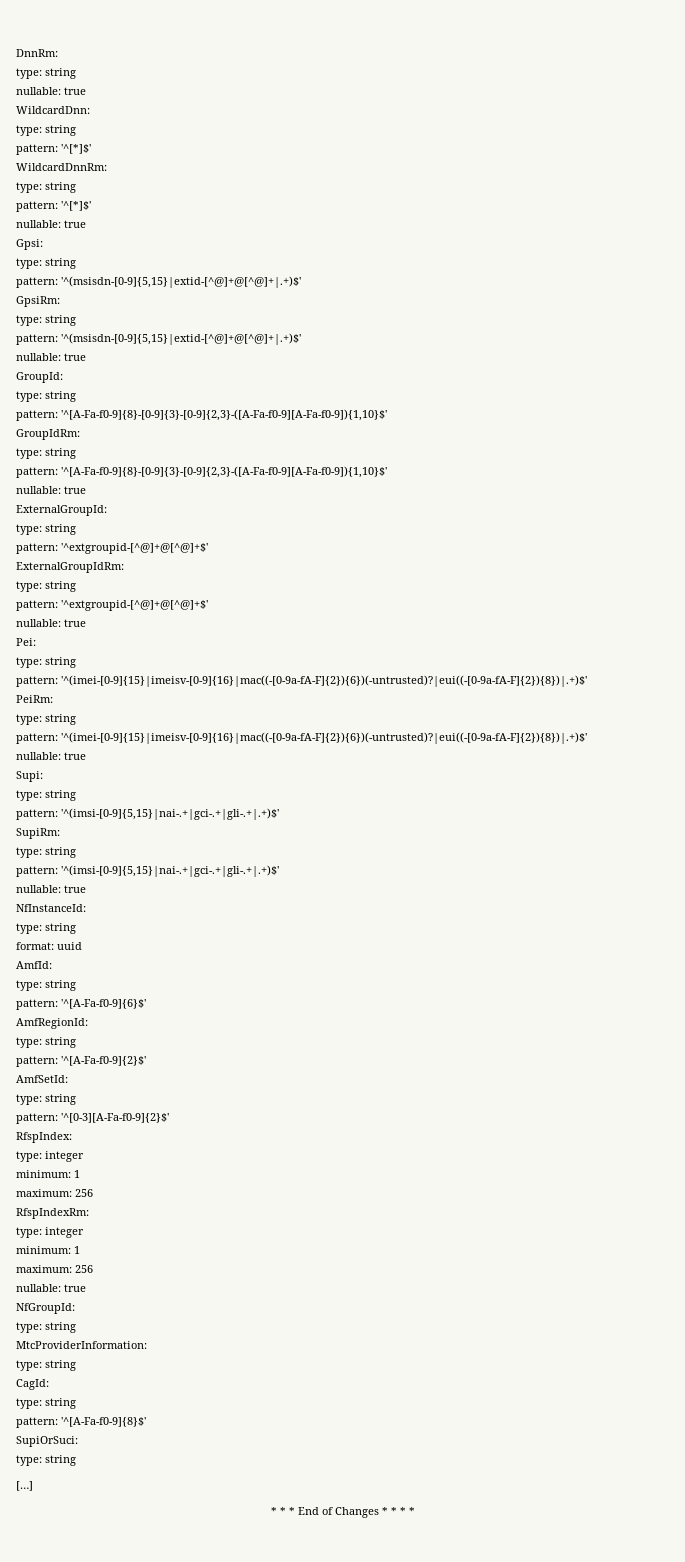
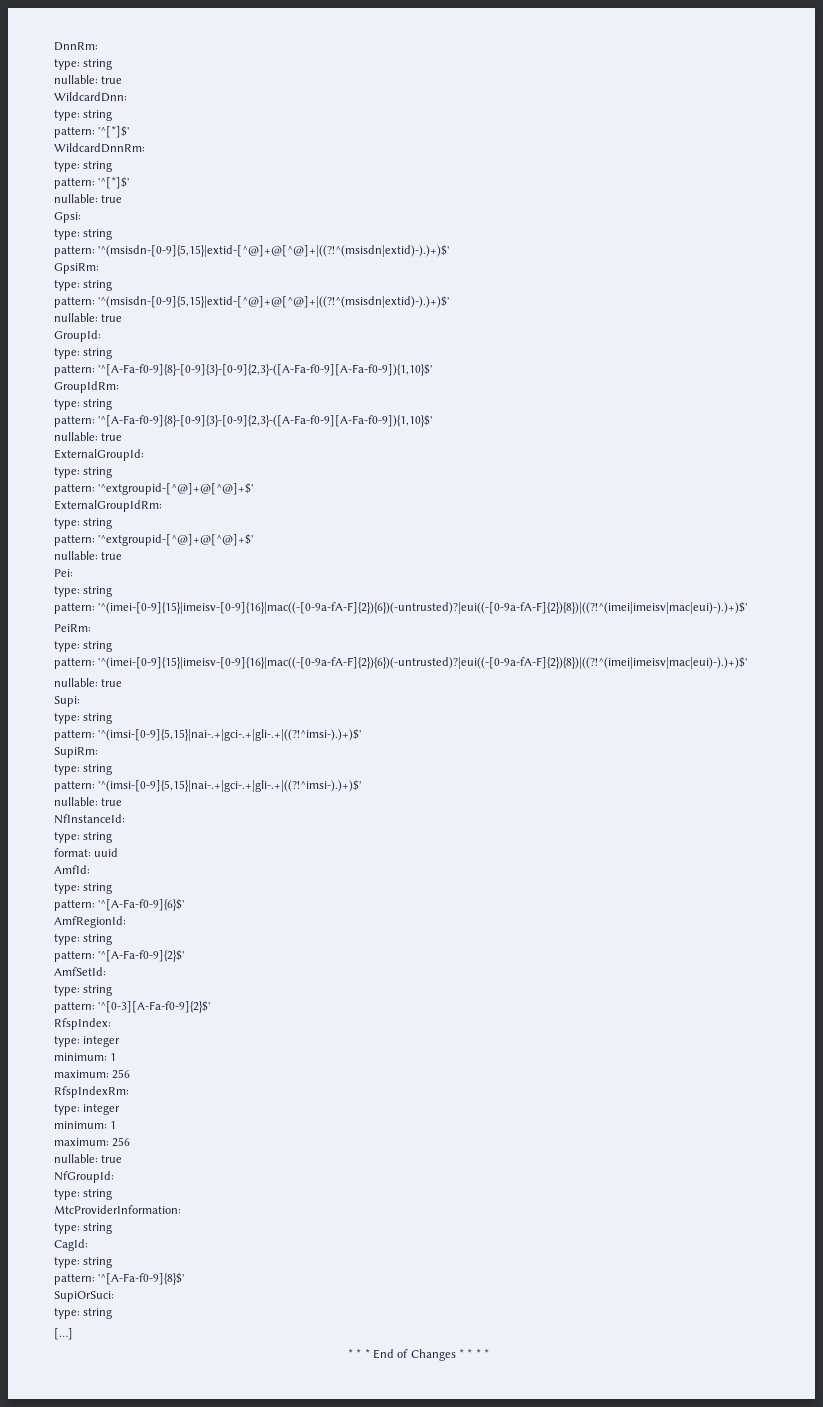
[61,276,301,288] '^(msisdn-[0-9]{5,15}|extid-[^@]+@[^@]+|.+)$' -> [98,245,450,257] '^(msisdn-[0-9]{5,15}|extid-[^@]+@[^@]+|((?!^(msisdn|extid)-).)+)$'
[61,333,301,345] '^(msisdn-[0-9]{5,15}|extid-[^@]+@[^@]+|.+)$' -> [98,296,450,308] '^(msisdn-[0-9]{5,15}|extid-[^@]+@[^@]+|((?!^(msisdn|extid)-).)+)$'
[61,675,587,687] '^(imei-[0-9]{15}|imeisv-[0-9]{16}|mac((-[0-9a-fA-F]{2}){6})(-untrusted)?|eui((-[0-9a-fA-F]{2}){8})|.+)$' -> [98,602,748,614] '^(imei-[0-9]{15}|imeisv-[0-9]{16}|mac((-[0-9a-fA-F]{2}){6})(-untrusted)?|eui((-[0-9a-fA-F]{2}){8})|((?!^(imei|imeisv|mac|eui)-).)+)$'
[61,732,587,744] '^(imei-[0-9]{15}|imeisv-[0-9]{16}|mac((-[0-9a-fA-F]{2}){6})(-untrusted)?|eui((-[0-9a-fA-F]{2}){8})|.+)$' -> [98,657,748,669] '^(imei-[0-9]{15}|imeisv-[0-9]{16}|mac((-[0-9a-fA-F]{2}){6})(-untrusted)?|eui((-[0-9a-fA-F]{2}){8})|((?!^(imei|imeisv|mac|eui)-).)+)$'
[61,808,279,820] '^(imsi-[0-9]{5,15}|nai-.+|gci-.+|gli-.+|.+)$' -> [98,729,362,741] '^(imsi-[0-9]{5,15}|nai-.+|gci-.+|gli-.+|((?!^imsi-).)+)$'
[61,865,279,877] '^(imsi-[0-9]{5,15}|nai-.+|gci-.+|gli-.+|.+)$' -> [98,780,362,792] '^(imsi-[0-9]{5,15}|nai-.+|gci-.+|gli-.+|((?!^imsi-).)+)$'

